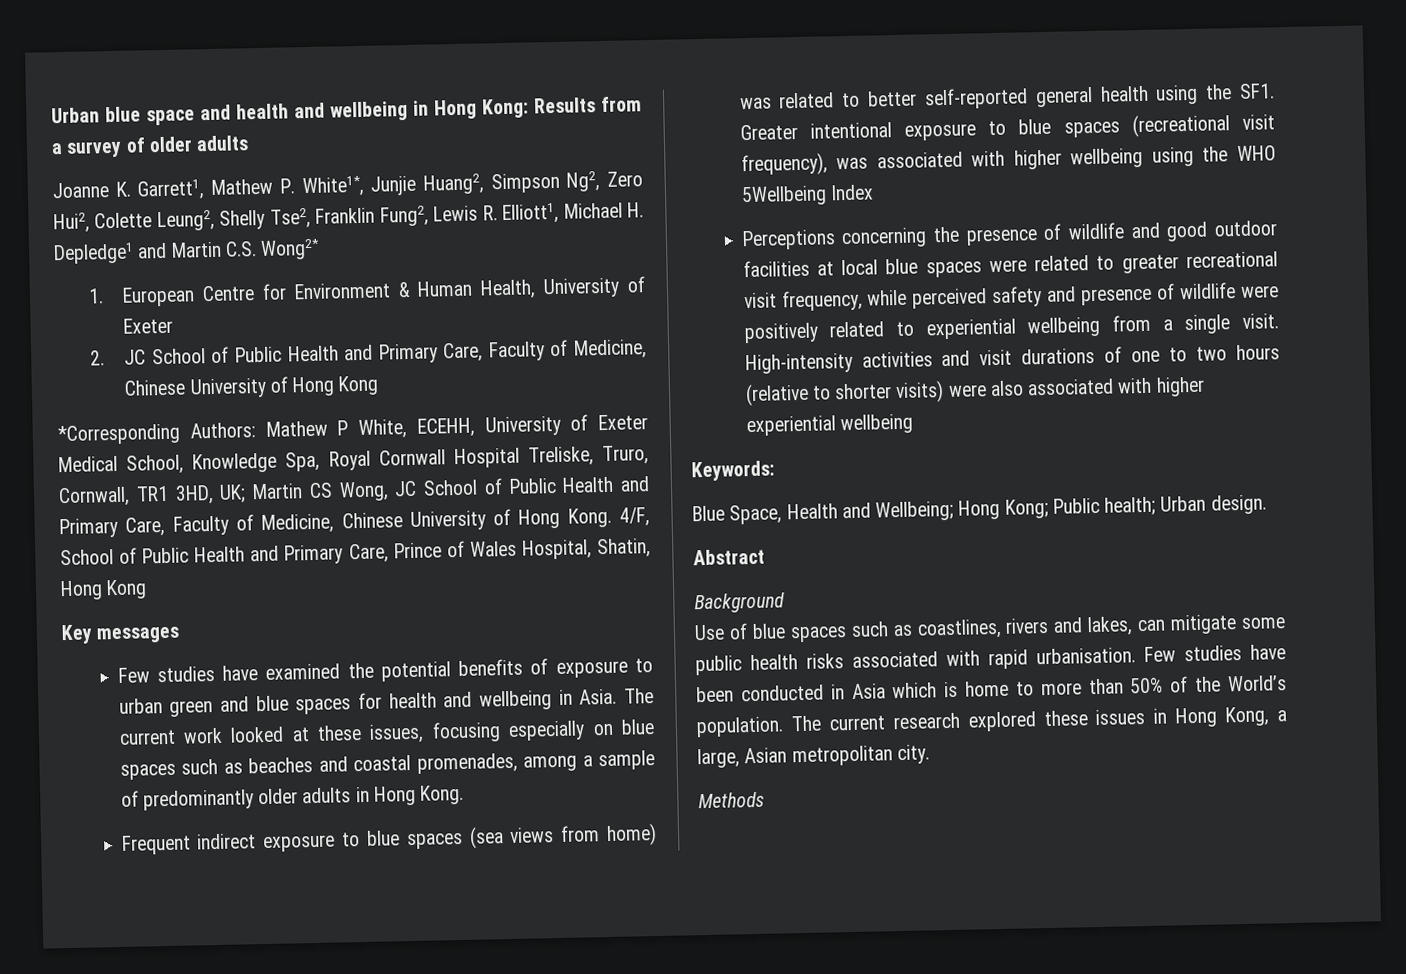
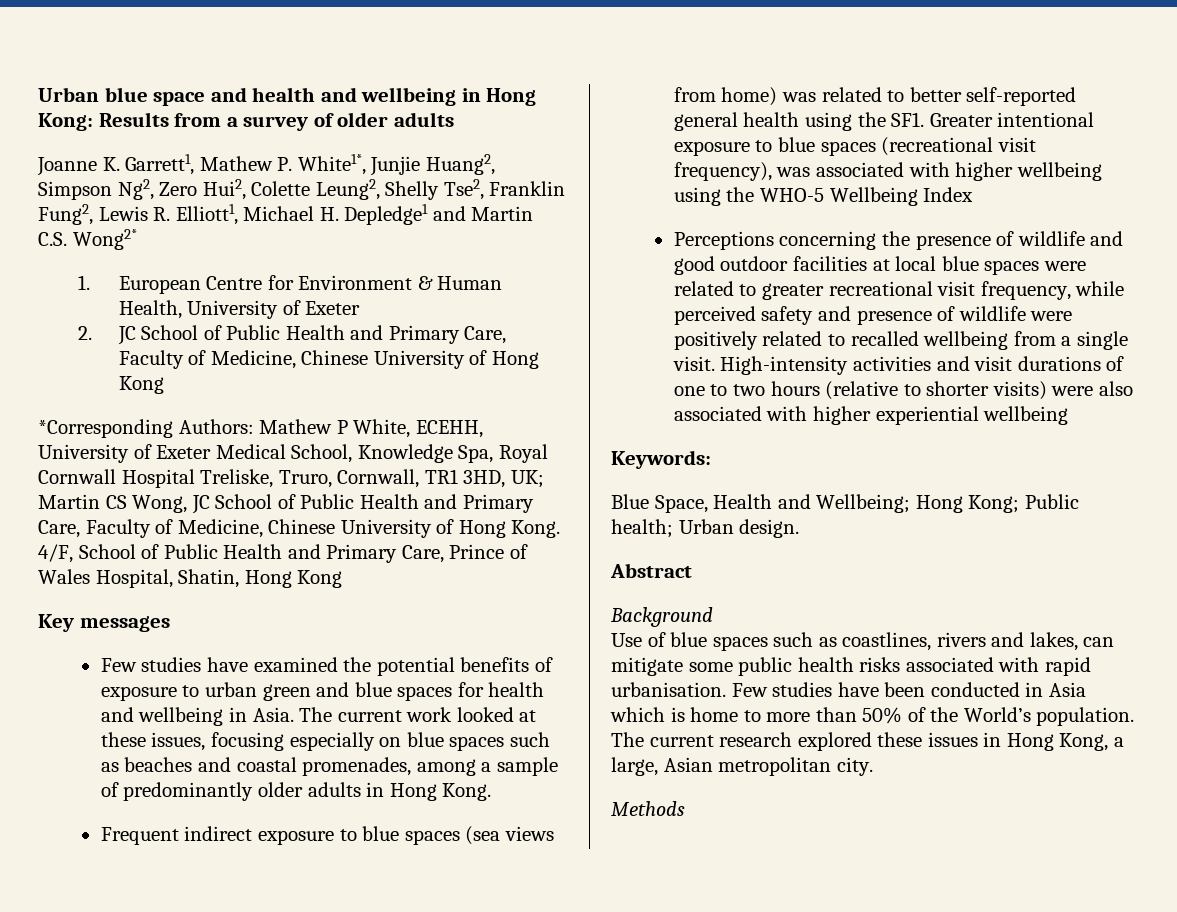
[1237,145,1276,162] [740,185,827,207] WHO 5Wellbeing -> [759,187,918,206] WHO-5 Wellbeing
[925,318,1017,340] experiential -> [850,331,919,346] recalled

